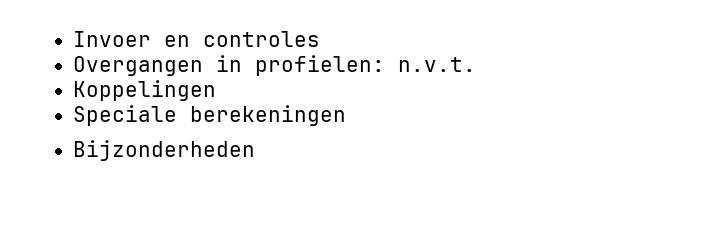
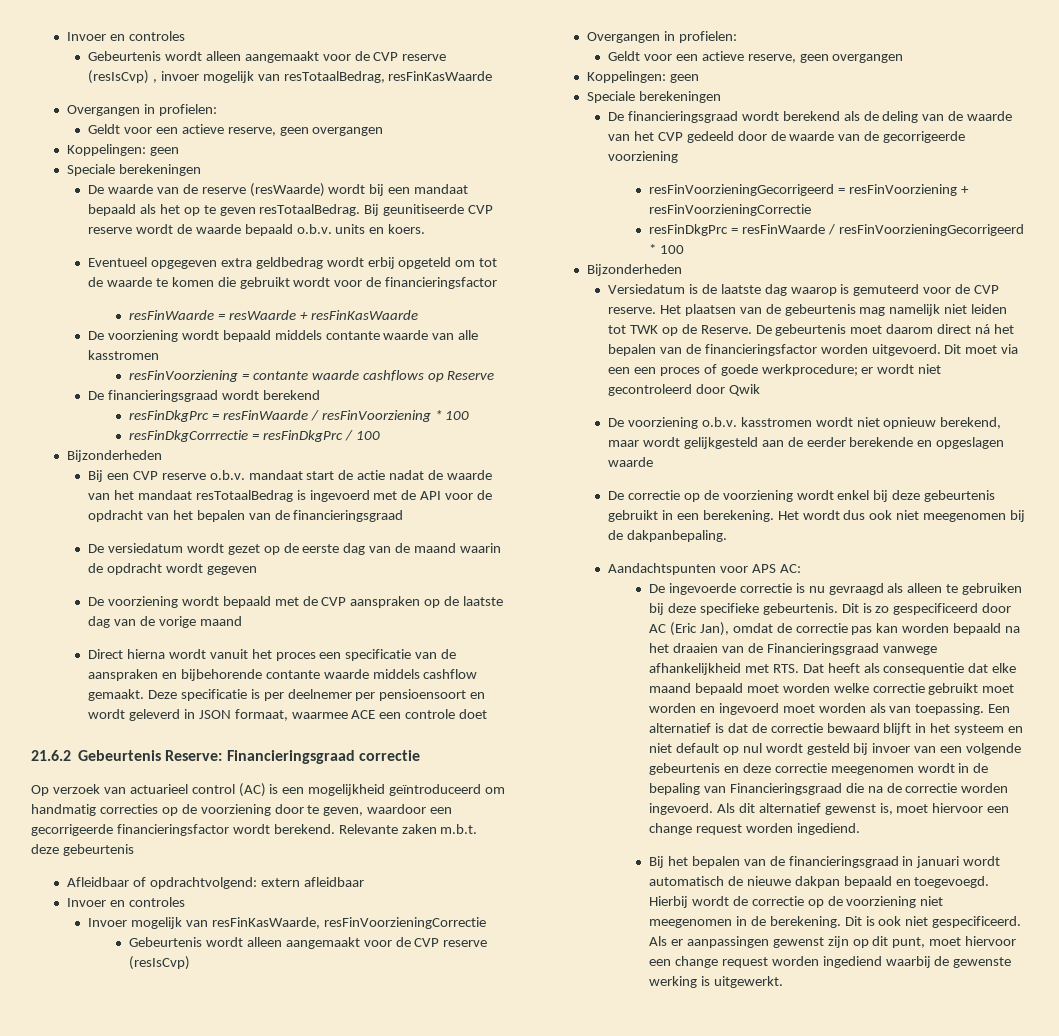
[73,31,321,47] [73,55,477,76] [73,80,217,101] [73,105,347,126] [73,140,256,161] Invoer en controles // Overgangen in profielen: n.v.t. // Koppelingen // Speciale berekeningen // Bijzonderheden -> [67,31,186,41] [87,51,447,63] [87,70,493,84] [67,104,218,116] [87,124,384,136] [67,144,180,156] [67,164,202,176] [87,183,469,197] [87,204,494,216] [87,224,426,236] [87,257,498,269] [87,277,498,289] [128,310,418,320] [87,330,479,342] [87,350,159,360] [128,370,495,382] [87,390,320,402] [128,410,470,422] [128,430,380,442] [67,450,163,462] [87,470,493,482] [87,490,493,502] [87,510,404,522] [87,543,502,555] [87,563,257,575] [87,596,504,608] [87,616,242,628] [87,649,457,661] [87,669,478,681] [87,689,486,701] [87,709,488,721] [31,750,420,764] [31,783,506,797] [31,804,453,816] [31,824,478,836] [31,844,134,856] [67,877,365,889] [67,897,186,907] [87,917,486,929] [128,937,488,949] [128,956,190,970] [587,31,738,43] [607,51,904,63] [587,71,700,83] [587,91,722,103] [607,111,1013,123] [607,131,966,143] [607,151,678,163] [648,184,969,196] [648,204,811,216] [648,224,1024,236] [648,244,684,254] [587,264,683,276] [607,284,1000,296] [607,304,1008,316] [607,324,1015,336] [607,344,1019,356] [607,364,942,376] [607,384,760,396] [607,417,1002,429] [607,437,1005,449] [607,457,653,467] [607,490,996,502] [607,510,1026,522] [607,530,727,542] [607,563,801,575] [648,583,1023,595] [648,603,1012,615] [648,622,1021,636] [648,643,937,655] [648,663,1017,675] [648,683,1015,695] [648,703,1011,715] [648,723,1024,735] [648,743,1022,755] [648,763,989,775] [648,783,1009,795] [648,803,1010,815] [648,823,860,835] [648,856,1001,868] [648,876,990,888] [648,896,944,908] [648,916,1022,928] [648,936,1017,948] [648,956,1012,968] [648,976,783,988] Invoer en controles // Gebeurtenis wordt alleen aangemaakt voor de CVP reserve (resIsCvp) , invoer mogelijk van resTotaalBedrag, resFinKasWaarde // Overgangen in profielen: // Geldt voor een actieve reserve, geen overgangen // Koppelingen: geen // Speciale berekeningen // De waarde van de reserve (resWaarde) wordt bij een mandaat bepaald als het op te geven resTotaalBedrag. Bij geunitiseerde CVP reserve wordt de waarde bepaald o.b.v. units en koers. // Eventueel opgegeven extra geldbedrag wordt erbij opgeteld om tot de waarde te komen die gebruikt wordt voor de financieringsfactor // resFinWaarde = resWaarde + resFinKasWaarde // De voorziening wordt bepaald middels contante waarde van alle kasstromen // resFinVoorziening = contante waarde cashflows op Reserve // De financieringsgraad wordt berekend // resFinDkgPrc = resFinWaarde / resFinVoorziening * 100 // resFinDkgCorrrectie = resFinDkgPrc / 100 // Bijzonderheden // Bij een CVP reserve o.b.v. mandaat start de actie nadat de waarde van het mandaat resTotaalBedrag is ingevoerd met de API voor de opdracht van het bepalen van de financieringsgraad // De versiedatum wordt gezet op de eerste dag van de maand waarin de opdracht wordt gegeven // De voorziening wordt bepaald met de CVP aanspraken op de laatste dag van de vorige maand // Direct hierna wordt vanuit het proces een specificatie van de aanspraken en bijbehorende contante waarde middels cashflow gemaakt. Deze specificatie is per deelnemer per pensioensoort en wordt geleverd in JSON formaat, waarmee ACE een controle doet // 21.6.2 Gebeurtenis Reserve: Financieringsgraad correctie // Op verzoek van actuarieel control (AC) is een mogelijkheid geïntroduceerd om handmatig correcties op de voorziening door te geven, waardoor een gecorrigeerde financieringsfactor wordt berekend. Relevante zaken m.b.t. deze gebeurtenis // Afleidbaar of opdrachtvolgend: extern afleidbaar // Invoer en controles // Invoer mogelijk van resFinKasWaarde, resFinVoorzieningCorrectie // Gebeurtenis wordt alleen aangemaakt voor de CVP reserve (resIsCvp) // Overgangen in profielen: // Geldt voor een actieve reserve, geen overgangen // Koppelingen: geen // Speciale berekeningen // De financieringsgraad wordt berekend als de deling van de waarde van het CVP gedeeld door de waarde van de gecorrigeerde voorziening // resFinVoorzieningGecorrigeerd = resFinVoorziening + resFinVoorzieningCorrectie // resFinDkgPrc = resFinWaarde / resFinVoorzieningGecorrigeerd * 100 // Bijzonderheden // Versiedatum is de laatste dag waarop is gemuteerd voor de CVP reserve. Het plaatsen van de gebeurtenis mag namelijk niet leiden tot TWK op de Reserve. De gebeurtenis moet daarom direct ná het bepalen van de financieringsfactor worden uitgevoerd. Dit moet via een een proces of goede werkprocedure; er wordt niet gecontroleerd door Qwik // De voorziening o.b.v. kasstromen wordt niet opnieuw berekend, maar wordt gelijkgesteld aan de eerder berekende en opgeslagen waarde // De correctie op de voorziening wordt enkel bij deze gebeurtenis gebruikt in een berekening. Het wordt dus ook niet meegenomen bij de dakpanbepaling. // Aandachtspunten voor APS AC: // De ingevoerde correctie is nu gevraagd als alleen te gebruiken bij deze specifieke gebeurtenis. Dit is zo gespecificeerd door AC (Eric Jan), omdat de correctie pas kan worden bepaald na het draaien van de Financieringsgraad vanwege afhankelijkheid met RTS. Dat heeft als consequentie dat elke maand bepaald moet worden welke correctie gebruikt moet worden en ingevoerd moet worden als van toepassing. Een alternatief is dat de correctie bewaard blijft in het systeem en niet default op nul wordt gesteld bij invoer van een volgende gebeurtenis en deze correctie meegenomen wordt in de bepaling van Financieringsgraad die na de correctie worden ingevoerd. Als dit alternatief gewenst is, moet hiervoor een change request worden ingediend. // Bij het bepalen van de financieringsgraad in januari wordt automatisch de nieuwe dakpan bepaald en toegevoegd. Hierbij wordt de correctie op de voorziening niet meegenomen in de berekening. Dit is ook niet gespecificeerd. Als er aanpassingen gewenst zijn op dit punt, moet hiervoor een change request worden ingediend waarbij de gewenste werking is uitgewerkt.

